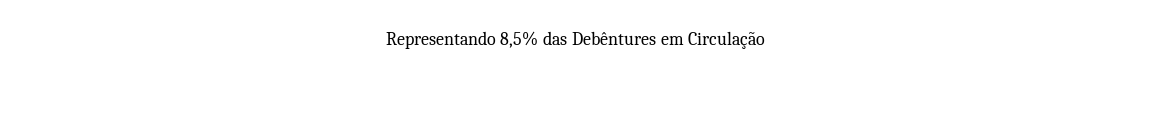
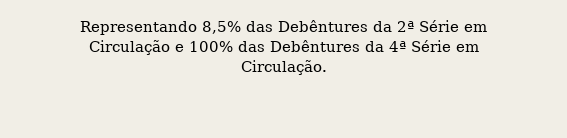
[660,31,766,49] em Circulação -> [373,20,487,32] [88,40,479,55] [240,60,327,75] da 2ª Série em Circulação e 100% das Debêntures da 4ª Série em Circulação.

